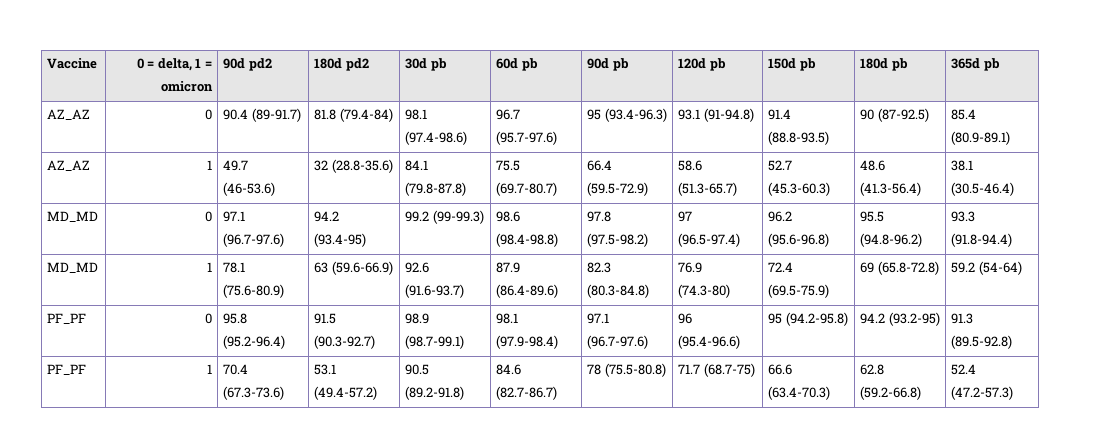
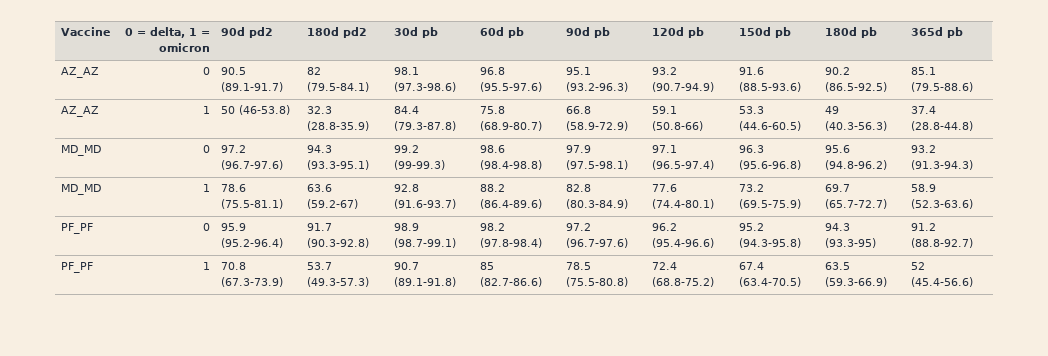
[223,108,301,122] [314,108,393,122] [405,109,428,120] [405,131,468,145] [496,109,521,120] [496,131,558,145] [587,108,667,122] [678,108,754,122] [768,109,792,120] [768,131,830,145] [860,108,929,122] [951,109,977,120] [951,131,1011,145] [47,160,91,171] [206,160,212,170] [223,160,249,171] [223,182,276,196] [314,159,393,173] [405,160,429,171] [405,182,467,196] [496,160,521,171] [496,182,558,196] [587,160,613,171] [587,182,649,196] [678,160,703,171] [678,182,738,196] [768,160,793,171] [768,182,831,196] [860,160,886,171] [860,182,922,196] [951,160,974,171] [951,182,1015,196] 90.4 (89-91.7) | 81.8 (79.4-84) | 98.1 (97.4-98.6) | 96.7 (95.7-97.6) | 95 (93.4-96.3) | 93.1 (91-94.8) | 91.4 (88.8-93.5) | 90 (87-92.5) | 85.4 (80.9-89.1) // AZ_AZ | 1 | 49.7 (46-53.6) | 32 (28.8-35.6) | 84.1 (79.8-87.8) | 75.5 (69.7-80.7) | 66.4 (59.5-72.9) | 58.6 (51.3-65.7) | 52.7 (45.3-60.3) | 48.6 (41.3-56.4) | 38.1 (30.5-46.4) -> [220,67,246,75] [220,82,283,92] [306,67,321,75] [306,82,369,92] [393,67,419,75] [393,82,456,92] [479,67,505,75] [479,82,542,92] [565,67,591,75] [565,82,628,92] [651,67,677,75] [651,82,714,92] [738,67,764,75] [738,82,801,92] [824,67,850,75] [824,82,887,92] [910,67,936,75] [910,82,973,92] [60,106,99,117] [203,106,211,114] [220,105,290,115] [306,106,332,114] [306,121,369,131] [393,106,419,114] [393,121,456,131] [479,106,505,114] [479,121,542,131] [565,106,591,114] [565,121,628,131] [651,106,677,114] [651,121,703,131] [738,106,764,114] [738,121,801,131] [824,106,839,114] [824,121,887,131] [910,106,936,114] [910,121,973,131] 90.5 (89.1-91.7) | 82 (79.5-84.1) | 98.1 (97.3-98.6) | 96.8 (95.5-97.6) | 95.1 (93.2-96.3) | 93.2 (90.7-94.9) | 91.6 (88.5-93.6) | 90.2 (86.5-92.5) | 85.1 (79.5-88.6) // AZ_AZ | 1 | 50 (46-53.8) | 32.3 (28.8-35.9) | 84.4 (79.3-87.8) | 75.8 (68.9-80.7) | 66.8 (58.9-72.9) | 59.1 (50.8-66) | 53.3 (44.6-60.5) | 49 (40.3-56.3) | 37.4 (28.8-44.8)
[223,211,246,222] [223,233,285,247] [314,211,340,222] [314,233,367,247] 97.1 (96.7-97.6) | 94.2 (93.4-95) -> [220,145,246,153] [220,160,283,170] [306,145,332,153] [306,160,369,170] 97.2 (96.7-97.6) | 94.3 (93.3-95.1)
[587,211,612,222] [587,233,649,247] [678,211,693,222] 97.8 (97.5-98.2) | 97 -> [565,145,591,153] [565,160,628,170] [651,145,677,153] 97.9 (97.5-98.1) | 97.1
[768,211,793,222] 96.2 -> [738,145,764,153] 96.3
[860,211,885,222] 95.5 -> [824,145,850,153] 95.6
[951,211,976,222] [951,233,1013,247] 93.3 (91.8-94.4) -> [910,145,936,153] [910,160,973,170] 93.2 (91.3-94.3)
[223,262,246,273] [223,284,285,298] [314,261,393,275] [405,262,430,273] 78.1 (75.6-80.9) | 63 (59.6-66.9) | 92.6 -> [220,184,246,192] [220,199,283,209] [306,184,332,192] [306,199,358,209] [393,184,419,192] 78.6 (75.5-81.1) | 63.6 (59.2-67) | 92.8
[496,262,521,273] 87.9 -> [479,184,505,192] 88.2
[587,262,612,273] [587,284,650,298] [678,262,703,273] [678,284,731,298] [768,262,794,272] [768,284,830,298] [860,261,939,275] [951,261,1022,275] 82.3 (80.3-84.8) | 76.9 (74.3-80) | 72.4 (69.5-75.9) | 69 (65.8-72.8) | 59.2 (54-64) -> [565,184,591,192] [565,199,628,209] [651,184,677,192] [651,199,714,209] [738,184,764,192] [738,199,801,209] [824,184,850,192] [824,199,887,209] [910,184,936,192] [910,199,973,209] 82.8 (80.3-84.9) | 77.6 (74.4-80.1) | 73.2 (69.5-75.9) | 69.7 (65.7-72.7) | 58.9 (52.3-63.6)
[223,313,248,324] 95.8 -> [220,223,246,231] 95.9
[314,313,337,324] [314,335,376,349] 91.5 (90.3-92.7) -> [306,223,332,231] [306,238,369,248] 91.7 (90.3-92.8)
[496,313,519,324] [496,335,559,349] [587,313,610,324] [587,335,649,349] [678,313,693,324] 98.1 (97.9-98.4) | 97.1 (96.7-97.6) | 96 -> [479,223,505,231] [479,238,542,248] [565,223,591,231] [565,238,628,248] [651,223,677,231] 98.2 (97.8-98.4) | 97.2 (96.7-97.6) | 96.2
[768,312,848,326] [860,312,940,326] [951,313,974,324] [951,335,1013,349] [47,364,87,375] [206,364,212,374] [223,364,249,375] [223,386,285,400] [314,364,337,375] [314,386,378,400] [405,364,430,375] [405,386,465,400] [496,364,522,375] [496,386,558,400] [587,363,666,377] [678,363,755,377] [768,364,793,375] [768,386,831,400] [860,364,885,375] [860,386,922,400] [951,364,977,375] [951,386,1014,400] 95 (94.2-95.8) | 94.2 (93.2-95) | 91.3 (89.5-92.8) // PF_PF | 1 | 70.4 (67.3-73.6) | 53.1 (49.4-57.2) | 90.5 (89.2-91.8) | 84.6 (82.7-86.7) | 78 (75.5-80.8) | 71.7 (68.7-75) | 66.6 (63.4-70.3) | 62.8 (59.2-66.8) | 52.4 (47.2-57.3) -> [738,223,764,231] [738,238,801,248] [824,223,850,231] [824,238,876,248] [910,223,936,231] [910,238,973,248] [60,262,93,273] [203,262,211,270] [220,262,246,270] [220,277,283,287] [306,262,332,270] [306,277,369,287] [393,262,419,270] [393,277,456,287] [479,262,494,270] [479,277,542,287] [565,262,591,270] [565,277,628,287] [651,262,677,270] [651,277,714,287] [738,262,764,270] [738,277,801,287] [824,262,850,270] [824,277,887,287] [910,262,925,270] [910,277,973,287] 95.2 (94.3-95.8) | 94.3 (93.3-95) | 91.2 (88.8-92.7) // PF_PF | 1 | 70.8 (67.3-73.9) | 53.7 (49.3-57.3) | 90.7 (89.1-91.8) | 85 (82.7-86.6) | 78.5 (75.5-80.8) | 72.4 (68.8-75.2) | 67.4 (63.4-70.5) | 63.5 (59.3-66.9) | 52 (45.4-56.6)

